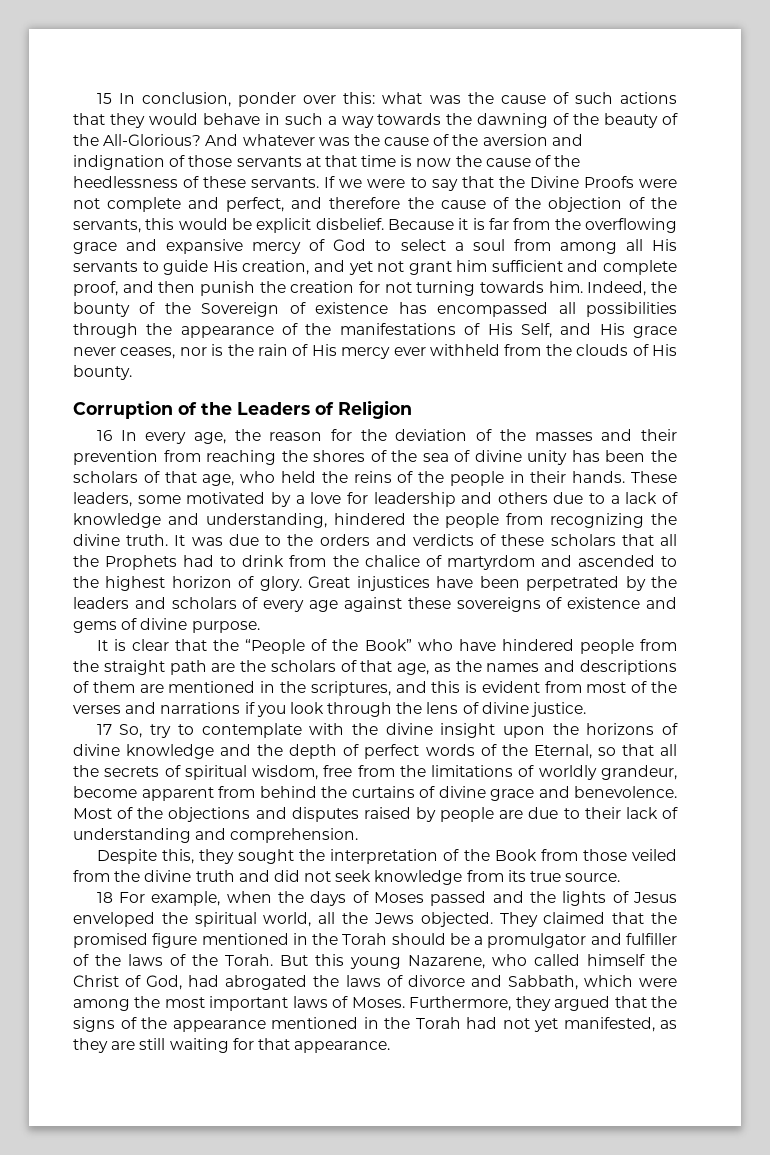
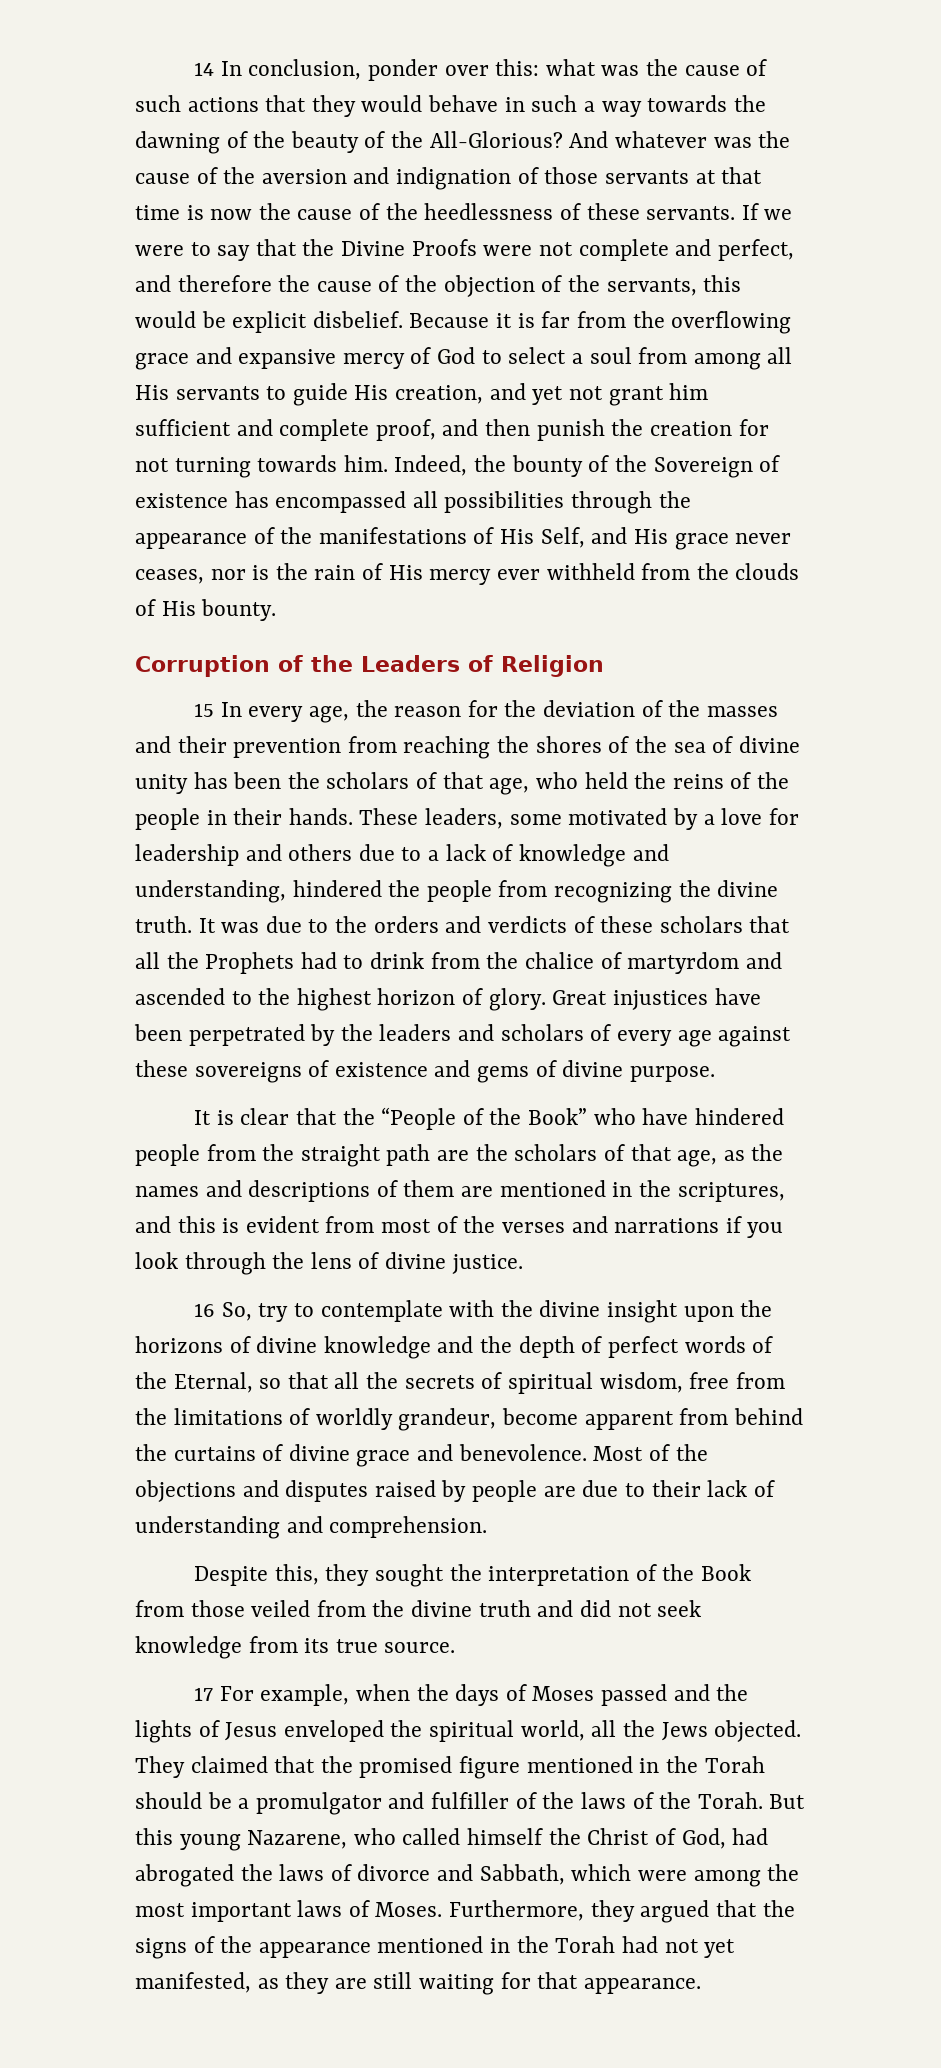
[96,93,112,104] 15 -> [194,62,215,76] 14
[96,430,112,441] 16 -> [194,703,215,717] 15
[96,724,112,735] 17 -> [194,1303,216,1317] 16
[96,892,113,903] 18 -> [194,1687,214,1701] 17

